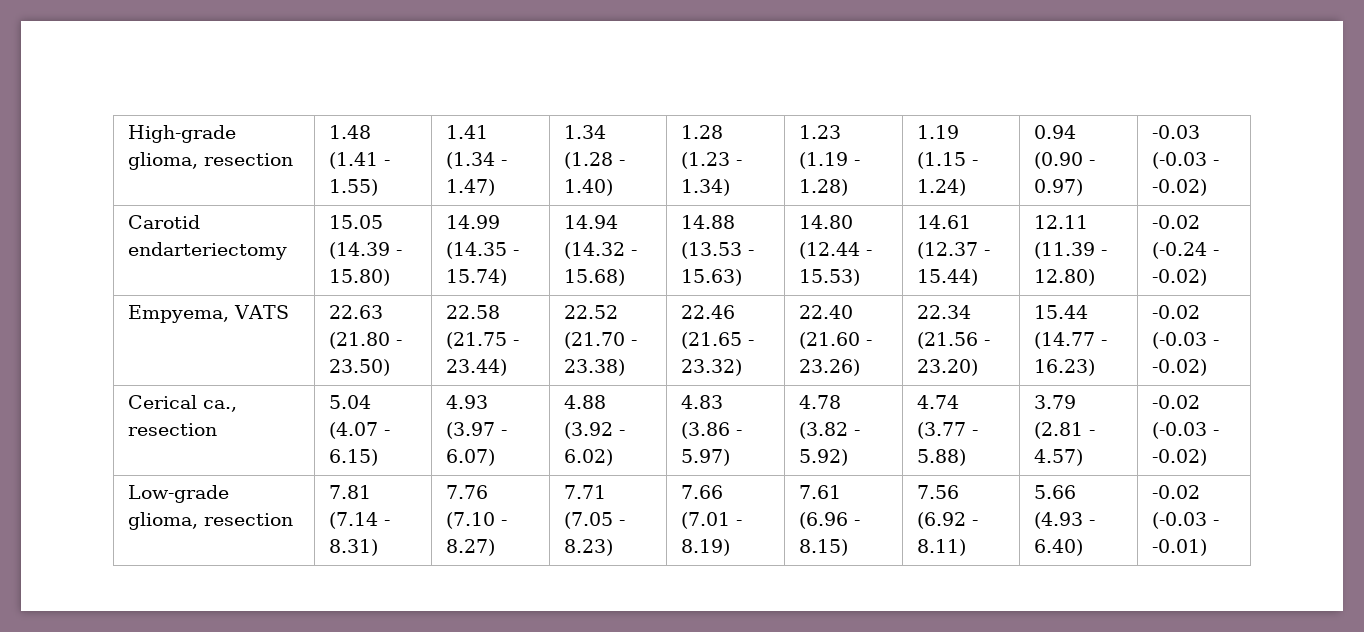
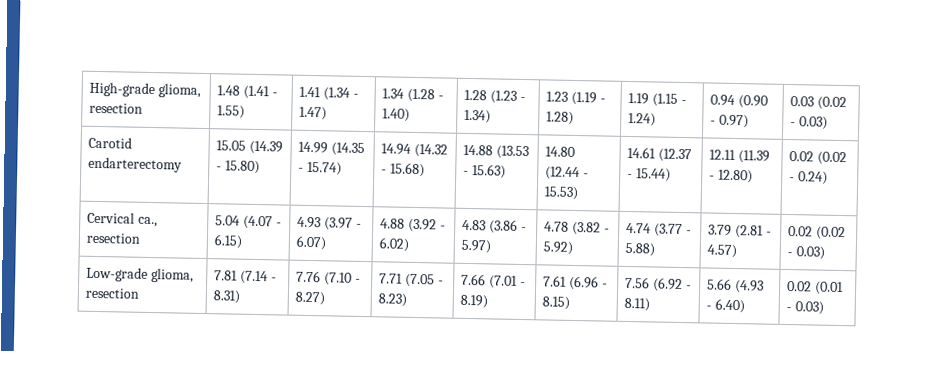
[1151,125,1200,139] [1151,152,1219,169] [1151,179,1207,196] -0.03 (-0.03 - -0.02) -> [790,96,848,111] [790,116,829,130] 0.03 (0.02 - 0.03)
[127,242,287,260] endarteriectomy -> [88,156,183,173] endarterectomy
[1151,215,1200,229] [1151,242,1219,259] [1151,269,1207,286] [127,305,289,323] [328,305,383,319] [328,332,402,349] [328,359,390,376] [445,305,500,319] [445,332,519,349] [445,359,507,376] [563,305,618,319] [563,332,637,349] [563,359,625,376] [680,305,735,319] [680,332,754,349] [680,359,742,376] [798,305,853,319] [798,332,872,349] [798,359,860,376] [916,305,971,319] [916,332,990,349] [916,359,978,376] [1033,305,1088,319] [1033,332,1107,349] [1033,359,1095,376] [1151,305,1200,319] [1151,332,1219,349] [1151,359,1207,376] [127,395,197,409] -0.02 (-0.24 - -0.02) // Empyema, VATS | 22.63 (21.80 - 23.50) | 22.58 (21.75 - 23.44) | 22.52 (21.70 - 23.38) | 22.46 (21.65 - 23.32) | 22.40 (21.60 - 23.26) | 22.34 (21.56 - 23.20) | 15.44 (14.77 - 16.23) | -0.02 (-0.03 - -0.02) // Cerical -> [789,151,848,166] [789,171,829,185] [87,211,136,224] 0.02 (0.02 - 0.24) // Cervical
[1151,395,1200,409] [1151,422,1219,439] [1151,449,1207,466] -0.02 (-0.03 - -0.02) -> [788,226,847,241] [787,246,826,260] 0.02 (0.02 - 0.03)
[1151,485,1200,499] [1151,512,1219,529] [1151,539,1207,556] -0.02 (-0.03 - -0.01) -> [787,281,845,296] [786,301,825,315] 0.02 (0.01 - 0.03)

